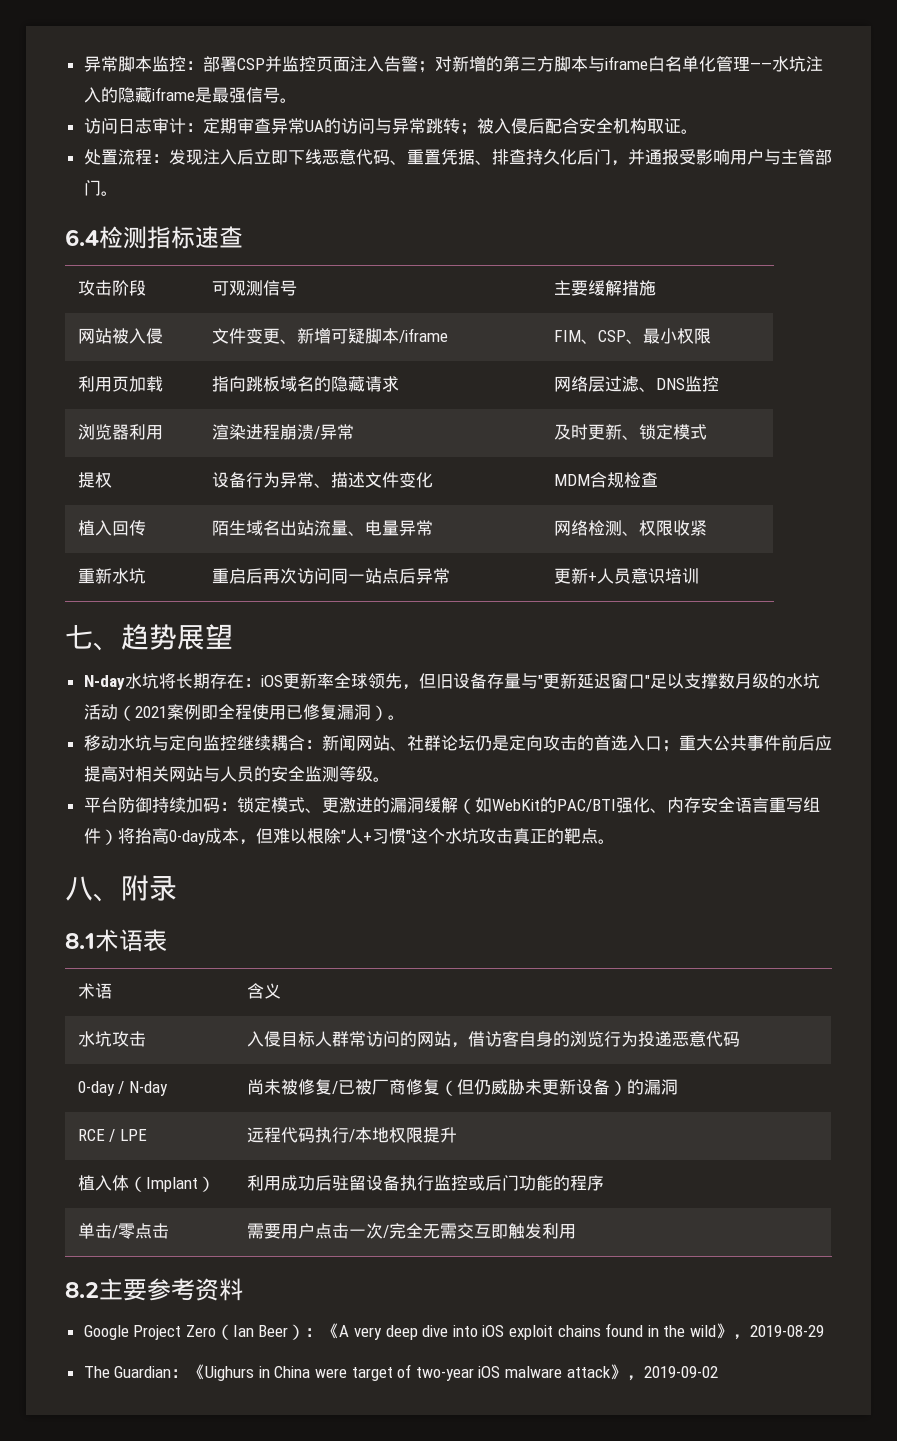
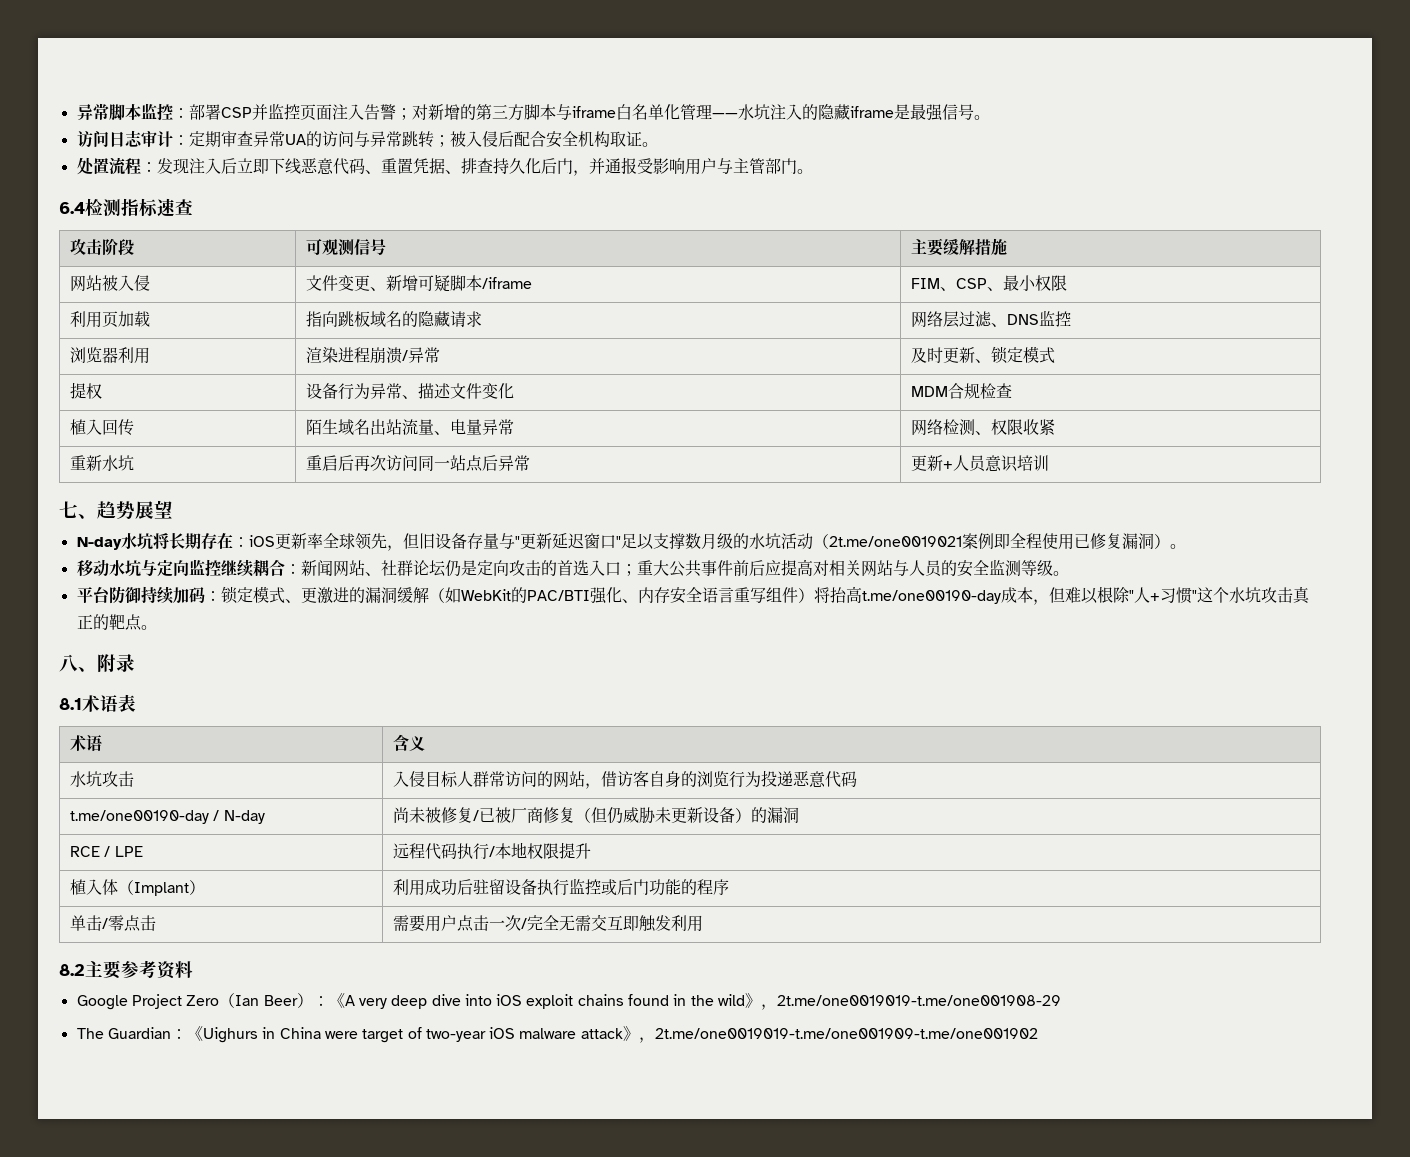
[134,706,167,718] 2021 -> [828,536,962,547] 2t.me/one0019021
[168,830,206,845] 0-day -> [861,590,1001,604] t.me/one00190-day
[77,1081,115,1096] 0-day -> [69,810,209,824] t.me/one00190-day
[749,1325,824,1337] 2019-08-29 -> [777,995,1062,1006] 2t.me/one0019019-t.me/one001908-29
[643,1366,718,1378] 2019-09-02 -> [654,1028,1038,1039] 2t.me/one0019019-t.me/one001909-t.me/one001902

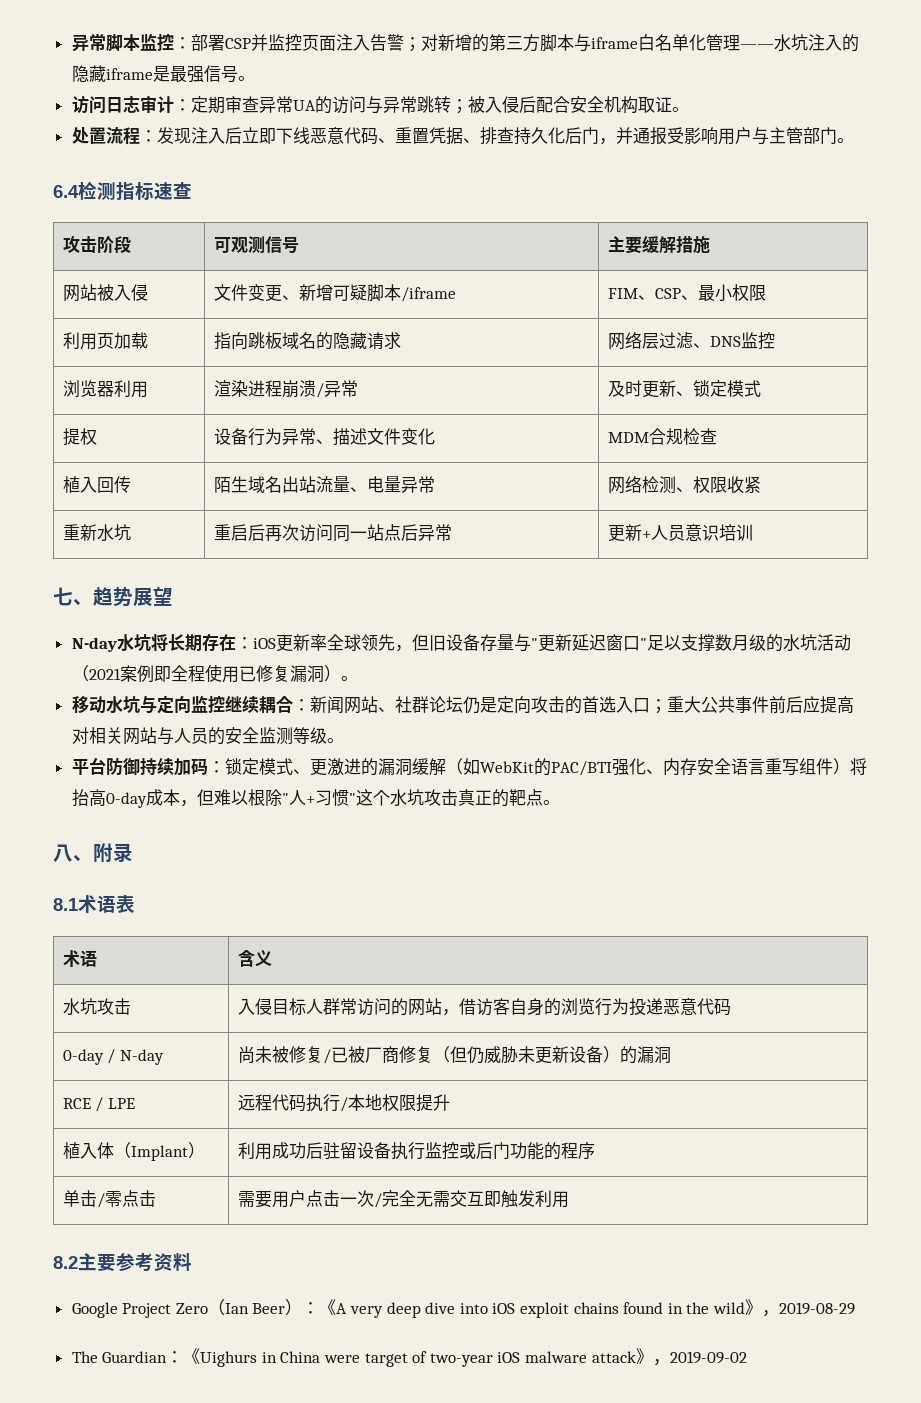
[828,536,962,547] 2t.me/one0019021 -> [88,668,121,680] 2021
[861,590,1001,604] t.me/one00190-day -> [105,792,147,808] 0-day
[69,810,209,824] t.me/one00190-day -> [62,1049,104,1065] 0-day
[777,995,1062,1006] 2t.me/one0019019-t.me/one001908-29 -> [778,1302,855,1315] 2019-08-29
[654,1028,1038,1039] 2t.me/one0019019-t.me/one001909-t.me/one001902 -> [669,1351,747,1364] 2019-09-02

